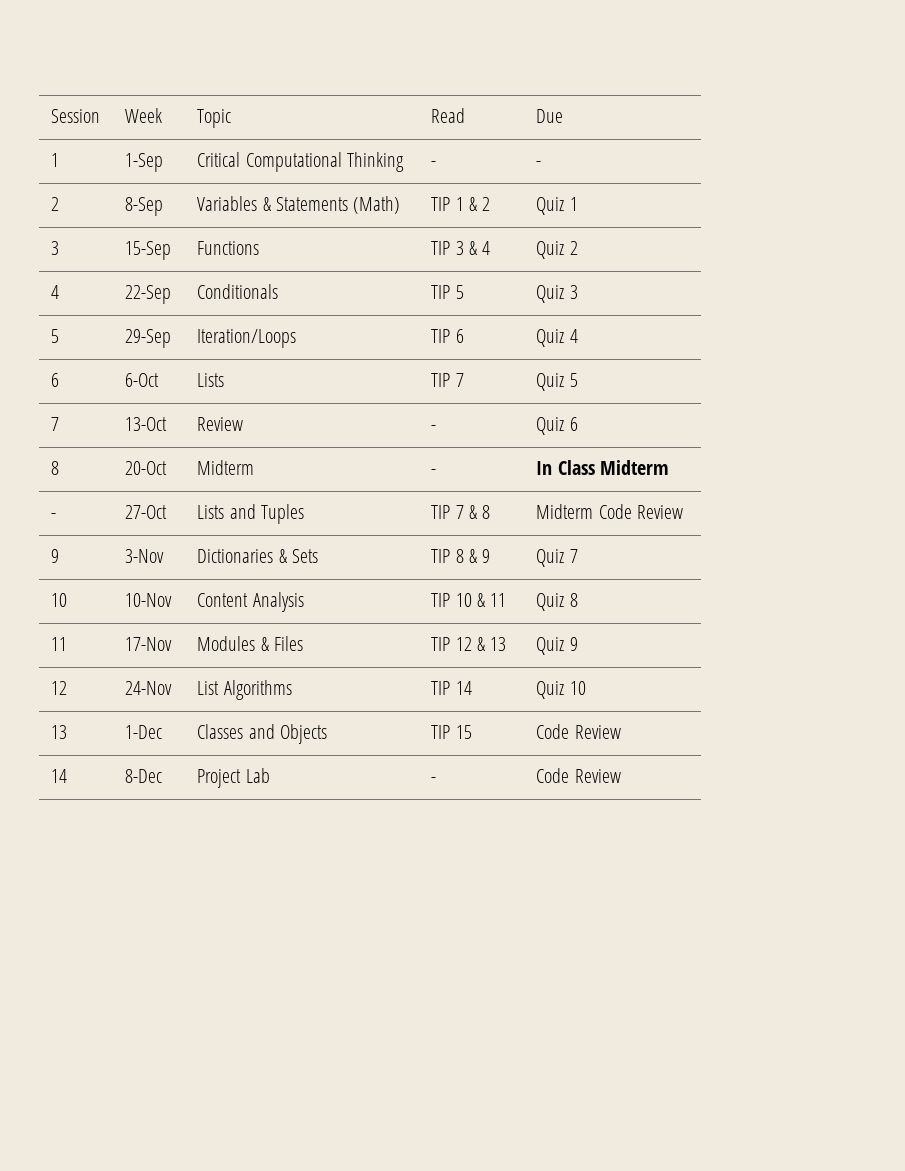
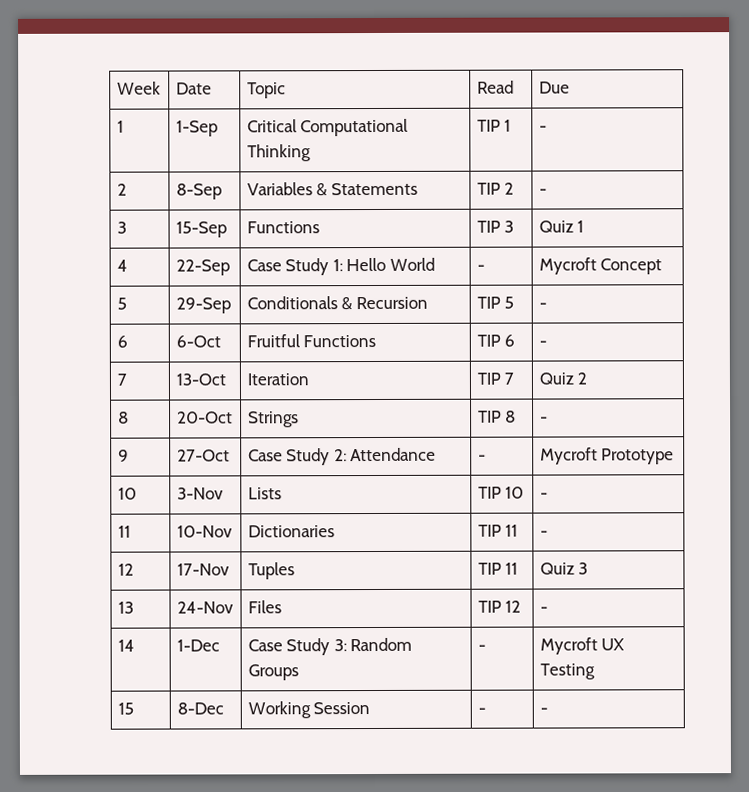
[51,109,101,123] [125,108,163,123] Session | Week -> [116,81,161,95] [175,82,212,95] Week | Date
[431,161,437,167] - -> [476,119,512,132] TIP 1
[353,196,401,214] [431,197,491,211] [536,197,578,215] (Math) | TIP 1 & 2 | Quiz 1 -> [476,182,515,195] [538,188,547,195] | TIP 2 | -
[468,241,491,255] [536,241,578,259] & 4 | Quiz 2 -> [538,220,585,233] | Quiz 1
[197,284,279,299] [431,285,464,299] [536,285,578,303] [51,329,60,343] [125,329,172,348] [197,329,297,348] [431,329,464,343] [536,329,578,347] [51,373,60,387] [125,373,160,387] [197,373,225,387] [431,373,464,387] [536,373,578,391] [51,417,60,431] [125,417,168,431] [197,417,244,431] [431,425,437,431] [536,417,578,435] [51,461,60,475] [125,461,168,475] [197,460,255,475] [431,469,437,475] [536,460,669,475] [51,513,57,519] [125,505,168,519] [197,504,304,524] [431,505,491,519] [536,504,683,519] [51,549,60,563] [125,549,165,563] [197,549,318,563] [431,549,491,563] [536,549,578,567] [51,593,68,607] [125,593,173,607] [197,592,304,612] [431,593,507,607] [536,593,578,611] [51,637,68,651] [125,637,173,651] [197,636,303,651] [431,637,507,651] [536,637,578,655] [51,681,68,695] [125,681,173,695] [197,680,292,700] [431,681,472,695] [536,681,586,699] [51,725,68,739] [125,725,163,739] [197,724,327,744] [431,725,472,739] [536,724,621,739] [51,769,68,783] Conditionals | TIP 5 | Quiz 3 // 5 | 29-Sep | Iteration/Loops | TIP 6 | Quiz 4 // 6 | 6-Oct | Lists | TIP 7 | Quiz 5 // 7 | 13-Oct | Review | - | Quiz 6 // 8 | 20-Oct | Midterm | - | In Class Midterm // - | 27-Oct | Lists and Tuples | TIP 7 & 8 | Midterm Code Review // 9 | 3-Nov | Dictionaries & Sets | TIP 8 & 9 | Quiz 7 // 10 | 10-Nov | Content Analysis | TIP 10 & 11 | Quiz 8 // 11 | 17-Nov | Modules & Files | TIP 12 & 13 | Quiz 9 // 12 | 24-Nov | List Algorithms | TIP 14 | Quiz 10 // 13 | 1-Dec | Classes and Objects | TIP 15 | Code Review // 14 -> [246,257,435,276] [476,264,485,271] [538,257,663,275] [116,297,127,310] [175,297,231,314] [246,296,428,311] [476,296,515,309] [538,302,547,309] [116,335,128,348] [175,335,221,348] [246,334,377,348] [476,334,516,347] [538,340,547,347] [116,373,127,386] [175,373,226,386] [246,373,309,386] [476,372,515,385] [538,372,588,385] [117,411,129,424] [176,411,233,424] [247,411,299,428] [477,410,517,423] [539,416,548,423] [117,449,129,462] [176,449,230,462] [247,447,437,466] [477,454,486,461] [539,447,675,465] [117,487,137,500] [176,487,224,500] [247,487,282,500] [477,486,525,499] [539,492,548,499] [117,525,131,538] [176,525,233,538] [247,525,335,538] [477,524,519,537] [539,530,548,537] [117,563,134,576] [176,563,230,576] [247,562,296,580] [477,562,519,575] [539,562,589,575] [117,601,134,614] [176,601,234,614] [247,600,282,614] [477,600,522,613] [539,606,548,613] [117,639,135,652] [176,639,220,652] [247,637,413,656] [247,664,299,681] [477,644,486,651] [539,637,626,655] [539,663,595,680] [117,702,134,715] Case Study 1: Hello World | - | Mycroft Concept // 5 | 29-Sep | Conditionals & Recursion | TIP 5 | - // 6 | 6-Oct | Fruitful Functions | TIP 6 | - // 7 | 13-Oct | Iteration | TIP 7 | Quiz 2 // 8 | 20-Oct | Strings | TIP 8 | - // 9 | 27-Oct | Case Study 2: Attendance | - | Mycroft Prototype // 10 | 3-Nov | Lists | TIP 10 | - // 11 | 10-Nov | Dictionaries | TIP 11 | - // 12 | 17-Nov | Tuples | TIP 11 | Quiz 3 // 13 | 24-Nov | Files | TIP 12 | - // 14 | 1-Dec | Case Study 3: Random Groups | - | Mycroft UX Testing // 15
[197,768,270,788] [431,777,437,783] [536,768,621,783] Project Lab | - | Code Review -> [247,701,371,719] [477,707,486,714] [539,707,548,714] Working Session | - | -

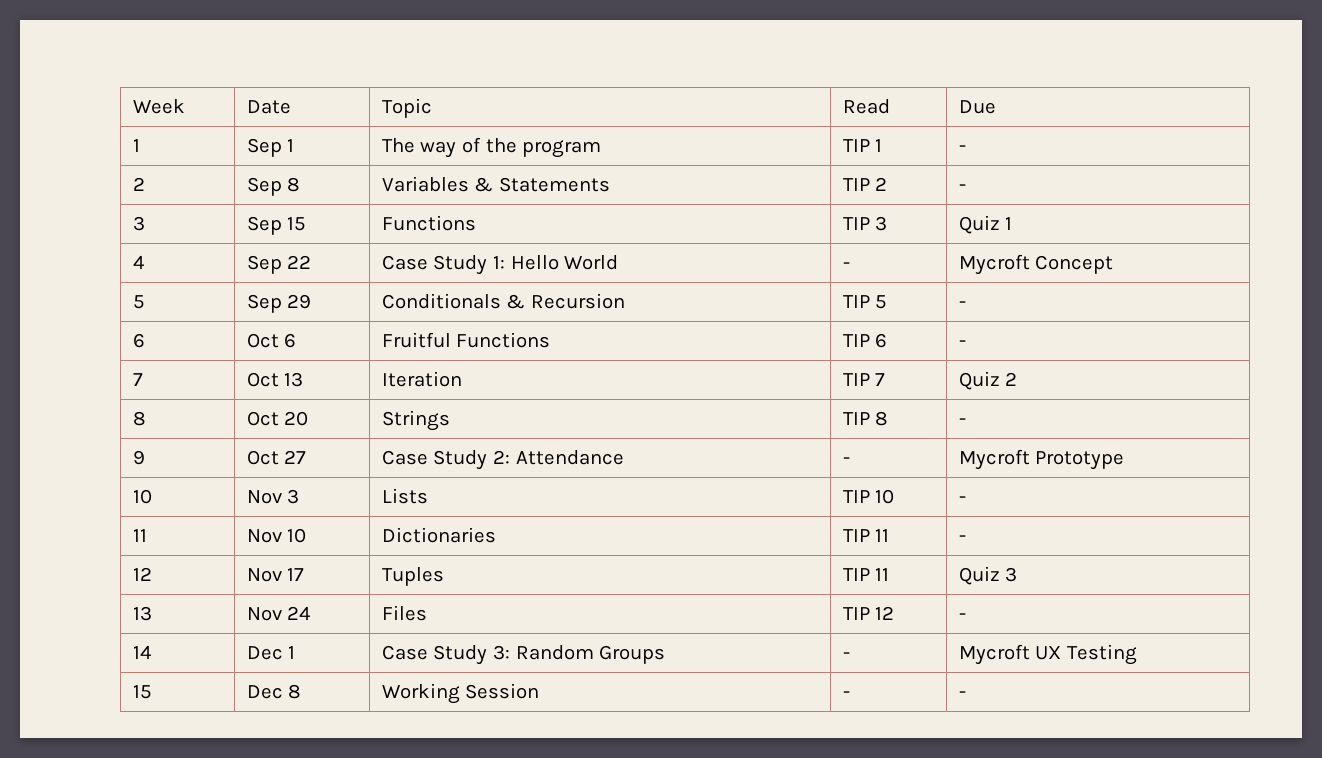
[175,120,218,137] [246,118,409,137] [246,144,311,162] 1-Sep | Critical Computational Thinking -> [246,138,295,157] [381,137,602,158] Sep 1 | The way of the program
[175,183,222,200] 8-Sep -> [246,177,301,196] Sep 8
[175,221,227,238] 15-Sep -> [246,216,307,235] Sep 15
[175,259,230,276] 22-Sep -> [246,255,312,274] Sep 22
[175,297,231,314] 29-Sep -> [246,294,312,313] Sep 29
[175,335,221,348] 6-Oct -> [246,333,297,348] Oct 6
[175,373,226,386] 13-Oct -> [246,372,304,387] Oct 13
[176,411,233,424] 20-Oct -> [246,411,309,426] Oct 20
[176,449,230,462] 27-Oct -> [246,450,307,465] Oct 27
[176,487,224,500] 3-Nov -> [246,489,300,504] Nov 3
[176,525,233,538] 10-Nov -> [246,528,307,543] Nov 10
[176,563,230,576] 17-Nov -> [246,568,305,582] Nov 17
[176,601,234,614] 24-Nov -> [246,606,311,621] Nov 24
[176,639,220,652] 1-Dec -> [246,646,296,660] Dec 1
[176,702,224,715] 8-Dec -> [246,684,302,699] Dec 8

